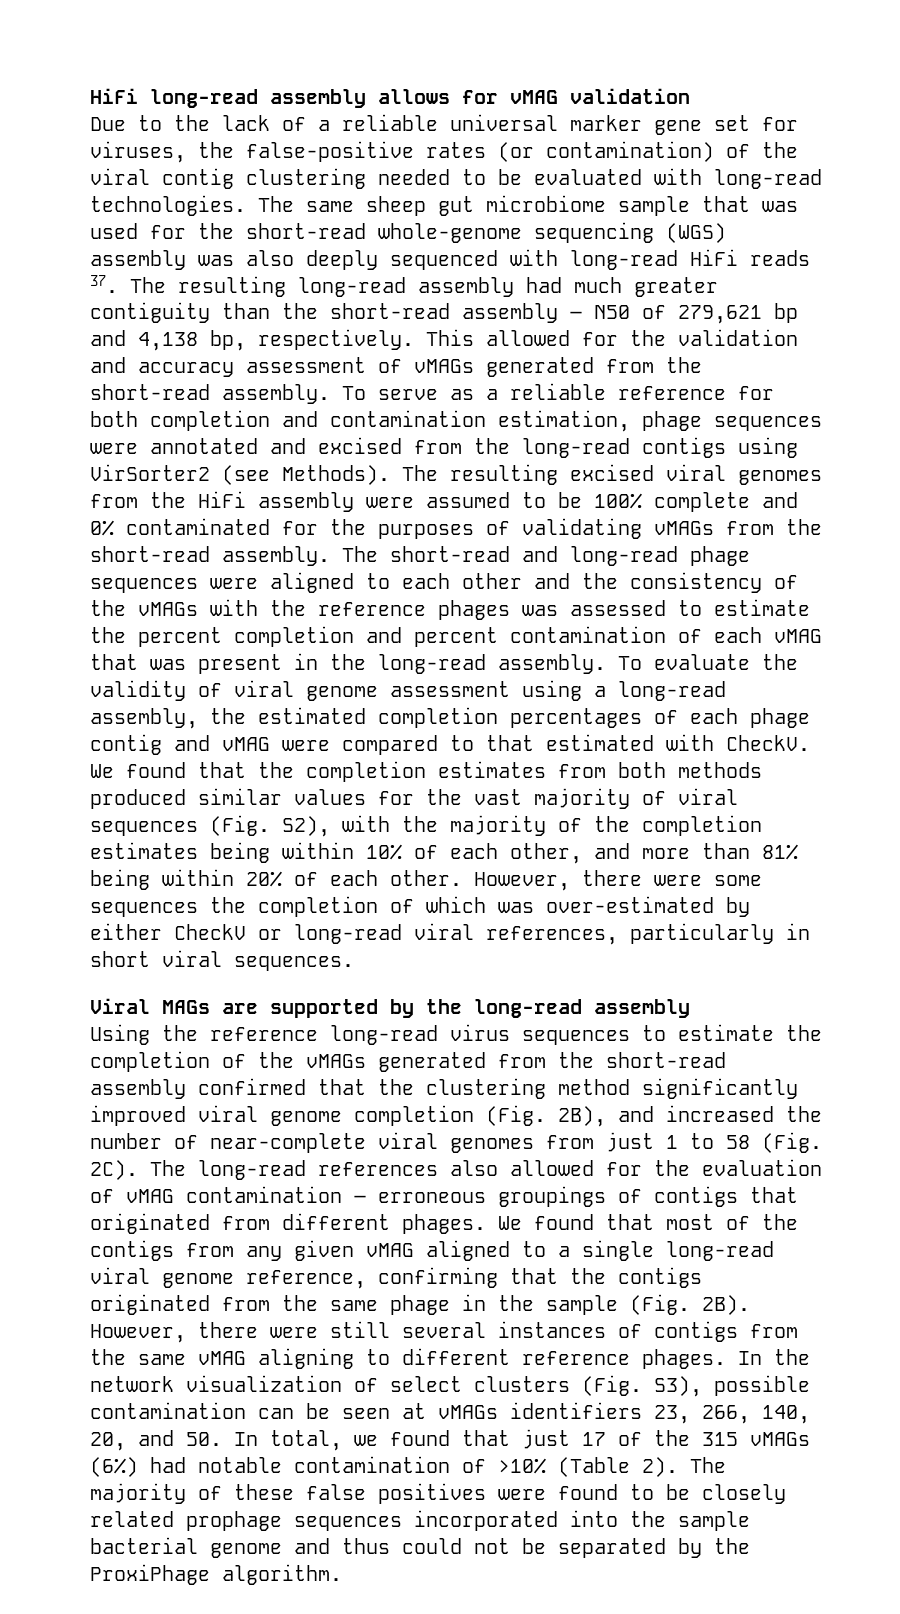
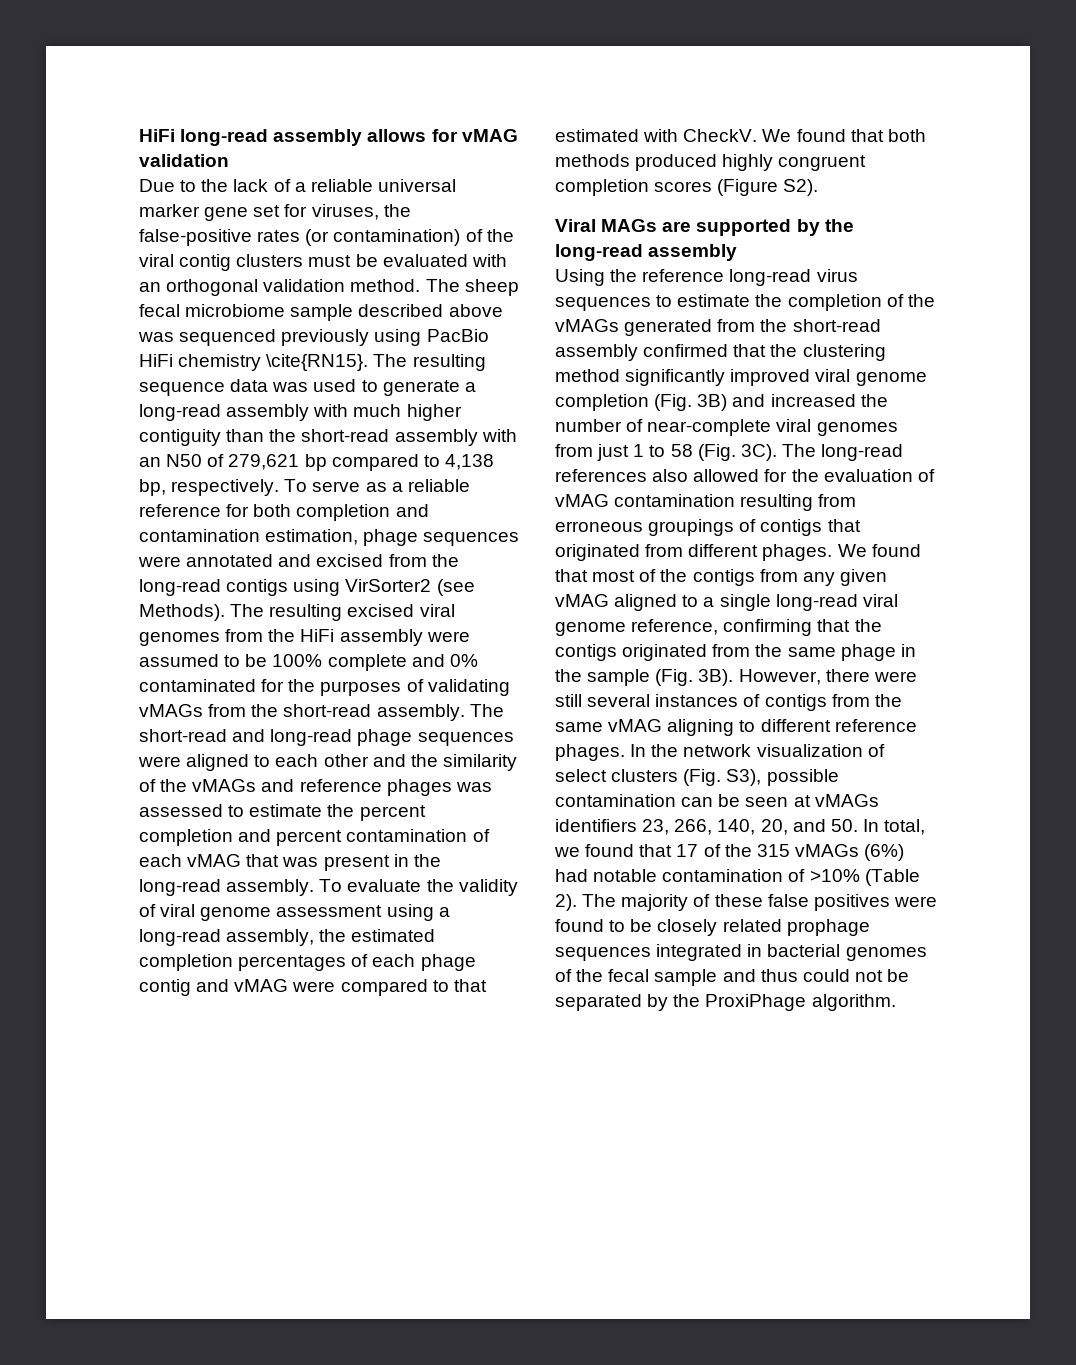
[246,168,822,189] [90,195,798,216] [90,222,726,243] [90,249,810,270] [90,275,718,297] clustering needed to be evaluated with long-read technologies. The same sheep gut microbiome sample that was used for the short-read whole-genome sequencing (WGS) assembly was also deeply sequenced with long-read HiFi reads 37. The resulting long-read assembly had much greater -> [236,254,507,267] [139,279,519,296] [139,304,503,321] [138,329,489,346] [139,354,486,371] [139,379,476,396] [139,404,462,421] clusters must be evaluated with an orthogonal validation method. The sheep fecal microbiome sample described above was sequenced previously using PacBio HiFi chemistry \cite{RN15}. The resulting sequence data was used to generate a long-read assembly with much higher
[570,311,582,319] – -> [481,429,517,442] [139,457,161,467] with an
[90,330,126,346] and -> [331,454,440,471] compared to
[426,329,798,346] [90,357,702,377] [90,384,330,404] This allowed for the validation and accuracy assessment of vMAGs generated from the short-read assembly. -> (280, 487) none
[630,572,798,593] [90,599,306,616] consistency of the vMAGs with the -> [442,754,517,771] [139,779,295,792] similarity of the vMAGs and
[258,761,762,782] [90,788,738,809] [90,815,762,837] [90,842,798,864] [90,869,762,891] [90,896,750,917] [90,923,810,945] [90,950,354,971] the completion estimates from both methods produced similar values for the vast majority of viral sequences (Fig. S2), with the majority of the completion estimates being within 10% of each other, and more than 81% being within 20% of each other. However, there were some sequences the completion of which was over-estimated by either CheckV or long-read viral references, particularly in short viral sequences. -> [887,129,926,142] [555,154,867,171] [555,179,819,196] both methods produced highly congruent completion scores (Figure S2).
[558,1106,606,1127] 2B), -> [697,394,728,411] 3B)
[90,1160,138,1180] 2C). -> [740,444,777,461] 3C).
[354,1195,366,1203] – -> [740,494,857,511] resulting from
[702,1295,750,1315] 2B). -> [698,669,734,686] 3B).
[522,1429,570,1449] just -> (673, 850) none
[414,1510,750,1531] [90,1537,282,1558] incorporated into the sample bacterial genome -> [656,944,927,961] [555,969,718,986] integrated in bacterial genomes of the fecal sample

